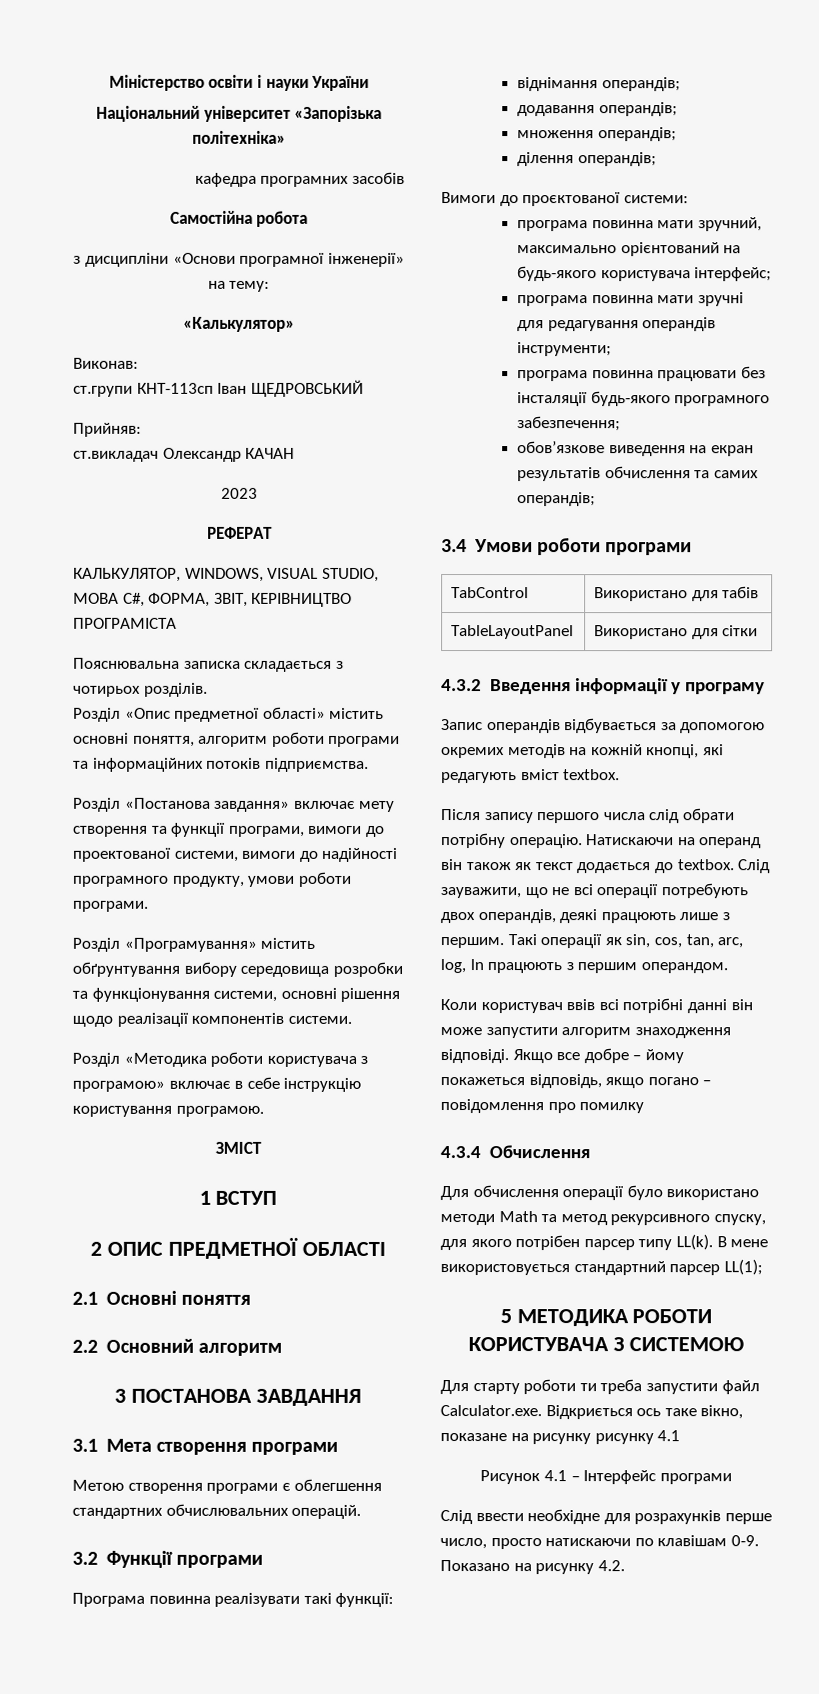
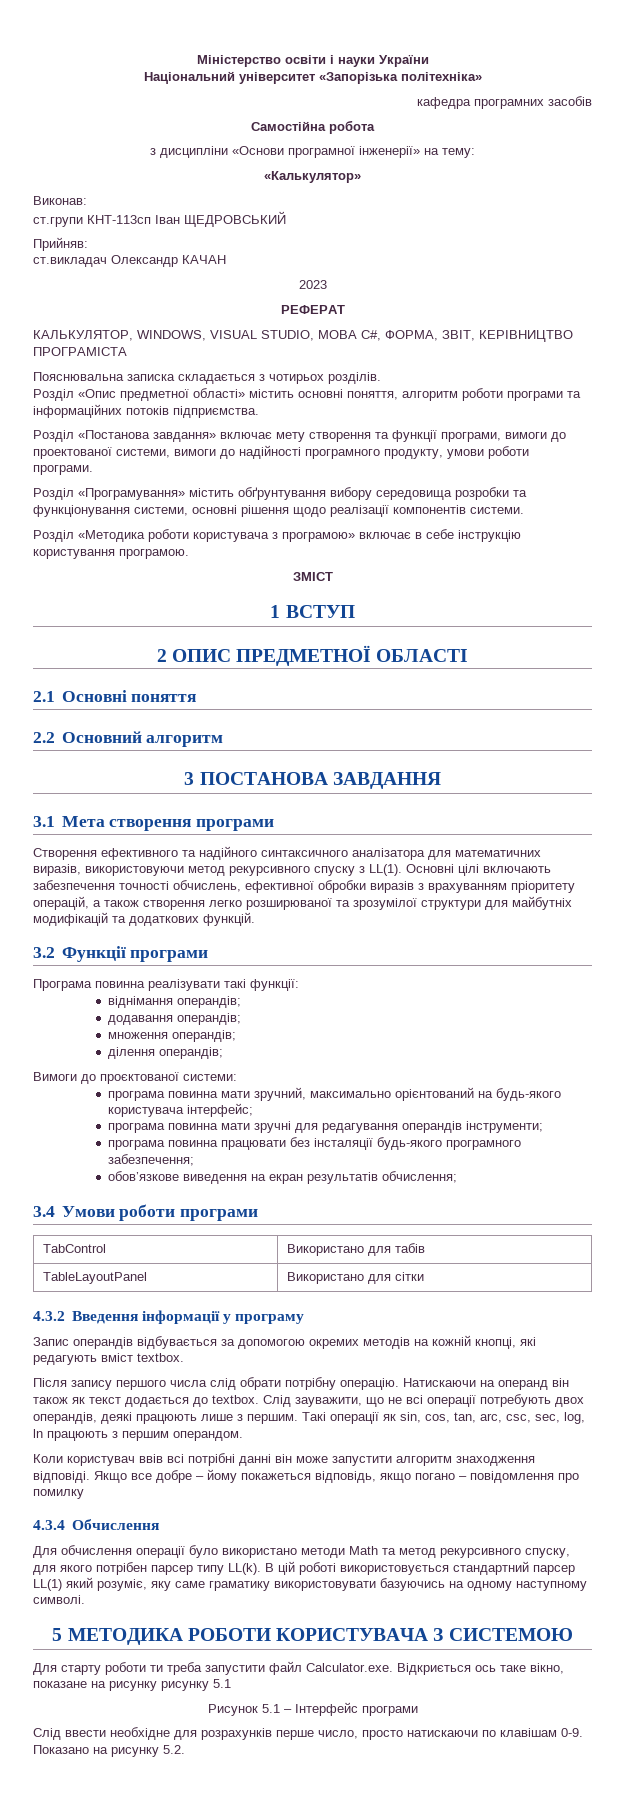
[72,1478,383,1494] [72,1503,362,1519] Метою створення програми є облегшення стандартних обчислювальних операцій. -> [33,846,541,860] [33,864,551,876] [33,880,575,893] [33,896,572,910] [33,912,255,926] Створення ефективного та надійного синтаксичного аналізатора для математичних виразів, використовуючи метод рекурсивного спуску з LL(1). Основні цілі включають забезпечення точності обчислень, ефективної обробки виразів з врахуванням пріоритету операцій, а також створення легко розширюваної та зрозумілої структури для майбутніх модифікацій та додаткових функцій.
[604,466,759,479] [516,492,596,507] обчислення та самих операндів; -> [382,1171,458,1183] обчислення;
(744, 943) none -> [506,1414,560,1423] csc, sec,
[730,1239,769,1248] мене -> [278,1561,336,1575] цій роботі
[723,1259,763,1276] LL(1); -> [33,1577,587,1591] [33,1595,85,1604] LL(1) який розуміє, яку саме граматику використовувати базуючись на одному наступному символі.
[657,1430,681,1442] 4.1 -> [213,1679,231,1688] 5.1
[543,1470,567,1482] 4.1 -> [261,1704,280,1713] 5.1
[597,1560,625,1572] 4.2. -> [163,1745,185,1754] 5.2.

